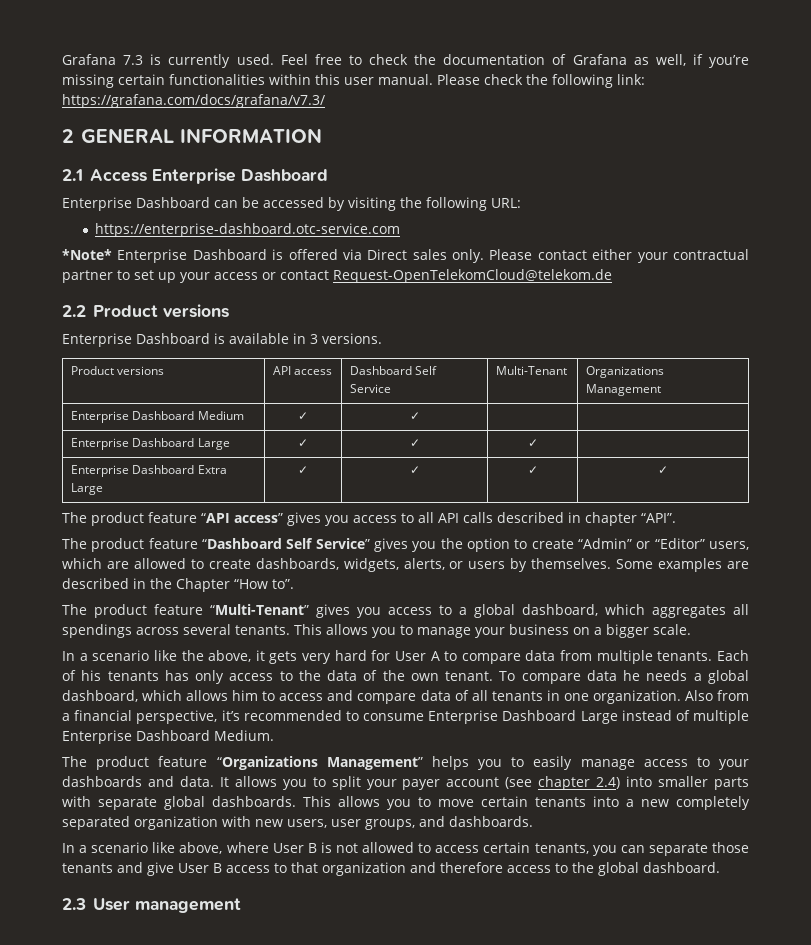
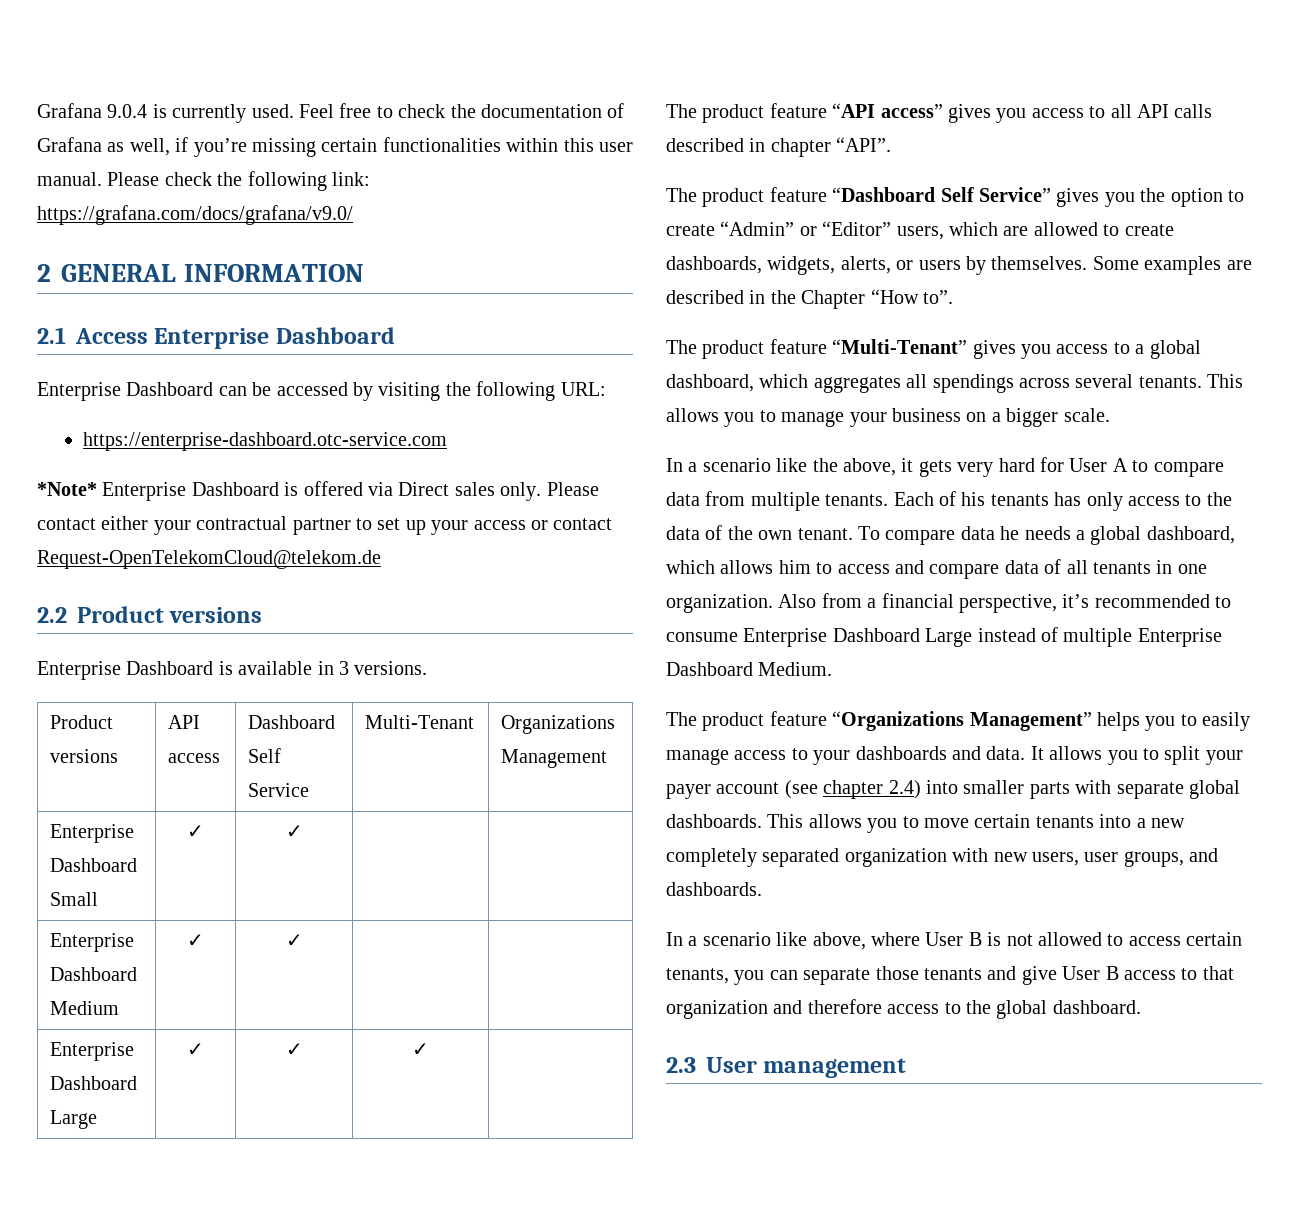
[62,54,144,65] Grafana 7.3 -> [37,103,148,118] Grafana 9.0.4
[62,94,325,108] https://grafana.com/docs/grafana/v7.3/ -> [37,205,353,225] https://grafana.com/docs/grafana/v9.0/
(662, 390) none -> [49,824,134,843] [49,858,137,872] [49,892,98,906] [187,825,204,838] [285,825,303,838] // Enterprise Dashboard Small | ✓ | ✓ | |
[71,465,227,477] [71,483,104,495] [298,466,308,474] [409,466,420,474] [527,466,538,474] [658,466,669,474] // Enterprise Dashboard Extra Large | ✓ | ✓ | ✓ | ✓ -> (429, 1049) none

